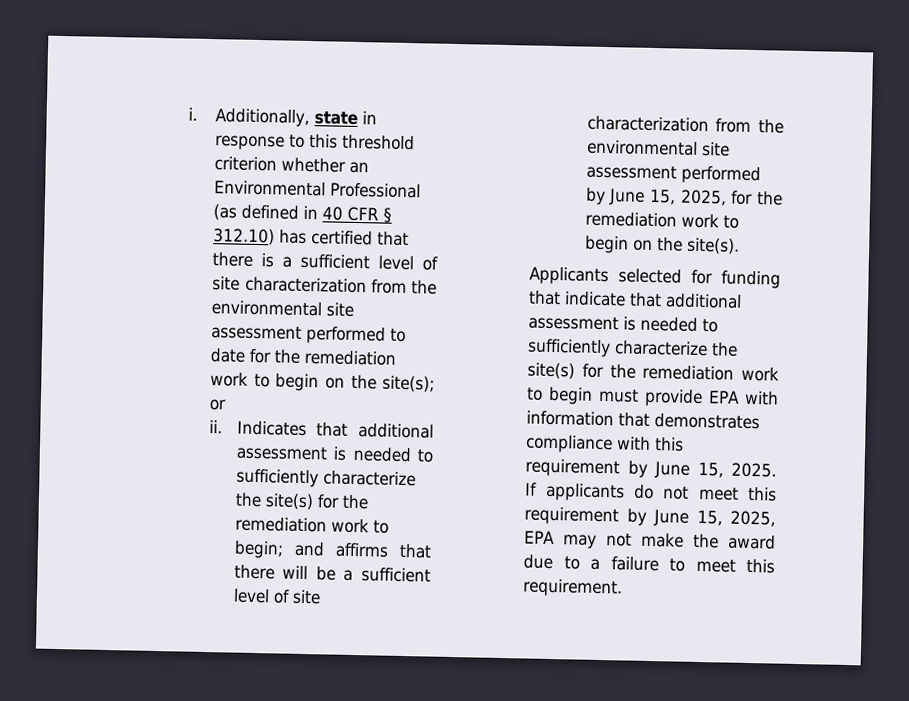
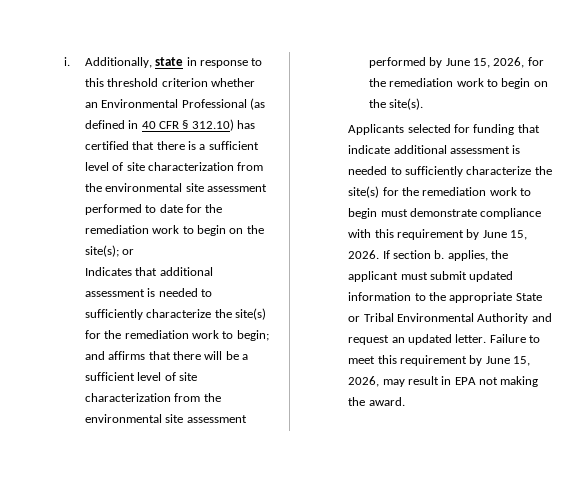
[209,420,224,434] ii. -> (135, 252) none
[680,189,727,206] 2025, -> [493,57,525,68] 2026,
[629,292,663,308] that -> (391, 149) none
[644,388,779,408] [526,410,761,430] provide EPA with information that demonstrates -> [409,208,477,217] demonstrate
[731,462,777,478] [525,482,690,502] 2025. If applicants do not -> [348,250,509,261] [348,271,514,282] [348,292,542,303] [348,313,552,324] [348,334,541,345] 2026. If section b. applies, the applicant must submit updated information to the appropriate State or Tribal Environmental Authority and request an updated letter. Failure to
[730,510,776,527] [524,530,776,550] [523,554,775,574] [523,578,624,598] 2025, EPA may not make the award due to a failure to meet this requirement. -> [348,376,539,387] [348,397,405,406] 2026, may result in EPA not making the award.

